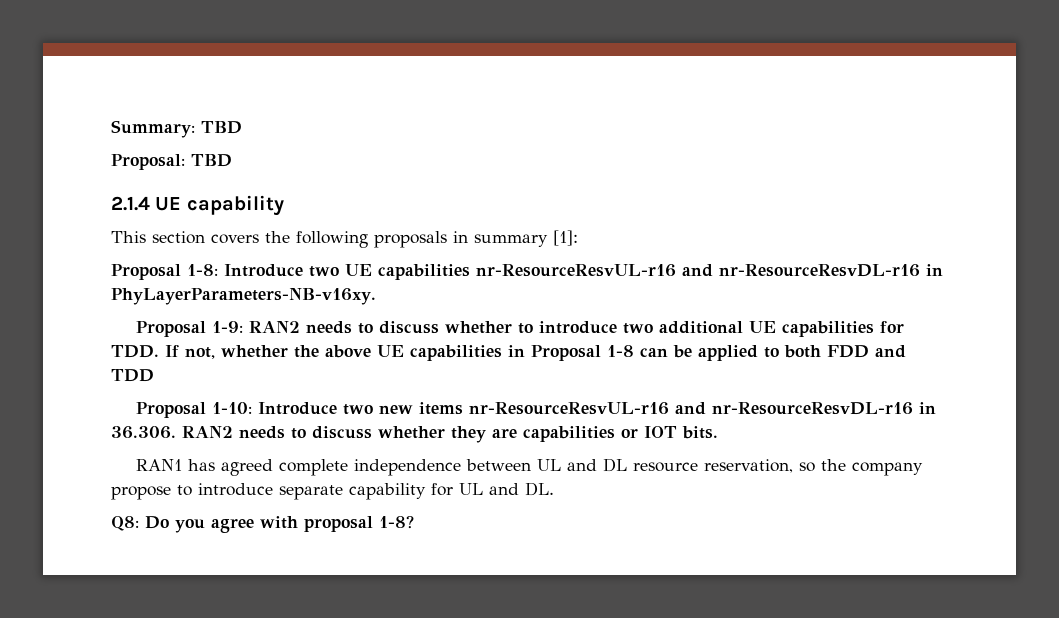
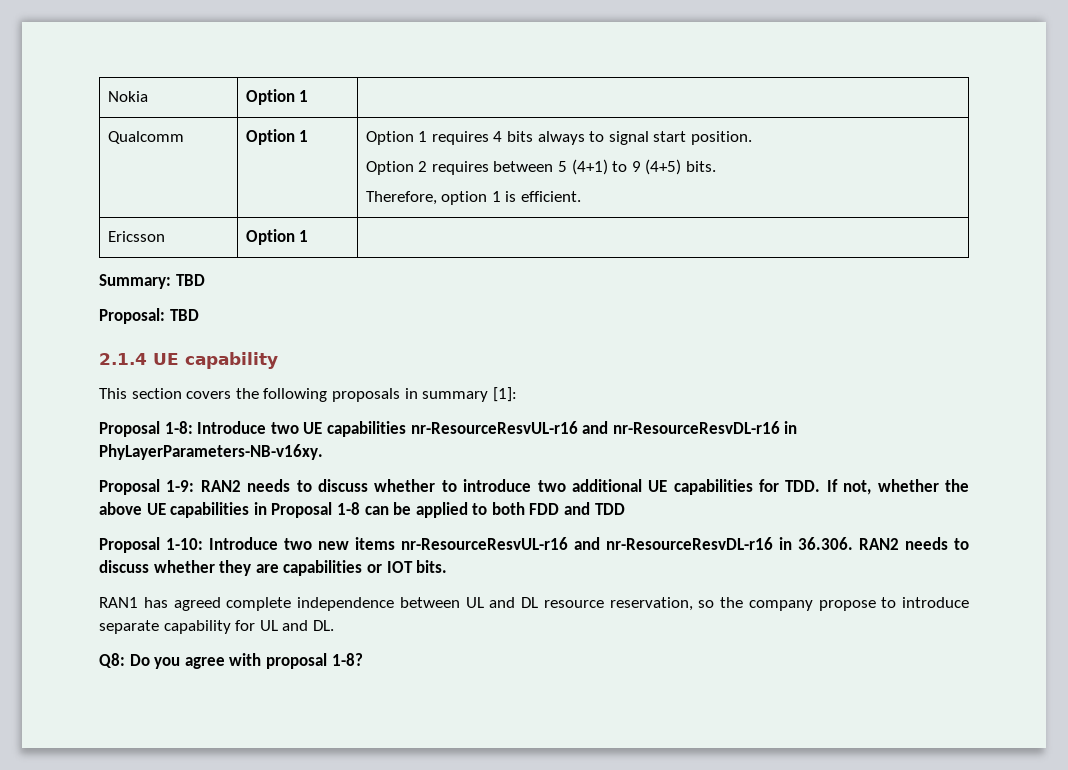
(111, 129) none -> [107,91,148,102] [245,89,309,105] [107,131,184,144] [245,129,309,145] [365,131,752,145] [365,159,716,175] [365,191,582,205] [107,231,165,242] [245,229,309,245] Nokia | Option 1 | // Qualcomm | Option 1 | Option 1 requires 4 bits always to signal start position. // Option 2 requires between 5 (4+1) to 9 (4+5) bits. // Therefore, option 1 is efficient. // Ericsson | Option 1 | //

